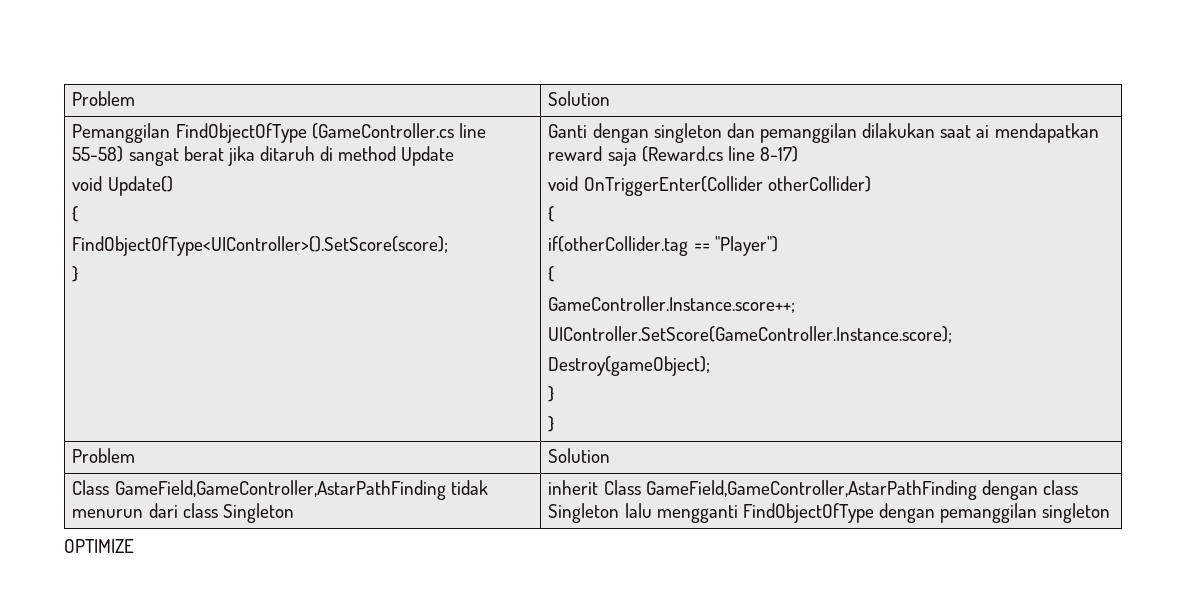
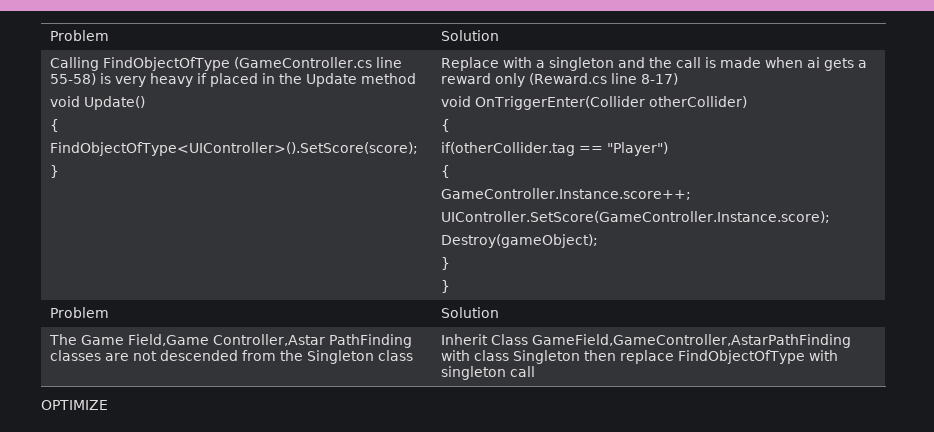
[72,91,136,106] [548,91,611,106] [72,123,171,143] Problem | Solution // Pemanggilan -> [49,30,109,41] [440,30,499,41] [49,57,99,71] Problem | Solution // Calling
[128,146,334,166] sangat berat jika ditaruh di -> [99,73,357,87] is very heavy if placed in the Update
[401,146,455,166] Update -> (416, 78) none
[548,123,1099,143] [548,146,637,166] Ganti dengan singleton dan pemanggilan dilakukan saat ai mendapatkan reward saja -> [440,57,867,71] [440,73,525,87] Replace with a singleton and the call is made when ai gets a reward only
[72,480,488,500] [72,503,294,523] [548,480,1078,500] [548,503,1111,523] Class GameField,GameController,AstarPathFinding tidak menurun dari class Singleton | inherit Class GameField,GameController,AstarPathFinding dengan class Singleton lalu mengganti FindObjectOfType dengan pemanggilan singleton -> [48,334,412,348] [49,350,413,364] [440,334,851,348] [440,350,838,364] [440,366,535,380] The Game Field,Game Controller,Astar PathFinding classes are not descended from the Singleton class | Inherit Class GameField,GameController,AstarPathFinding with class Singleton then replace FindObjectOfType with singleton call

